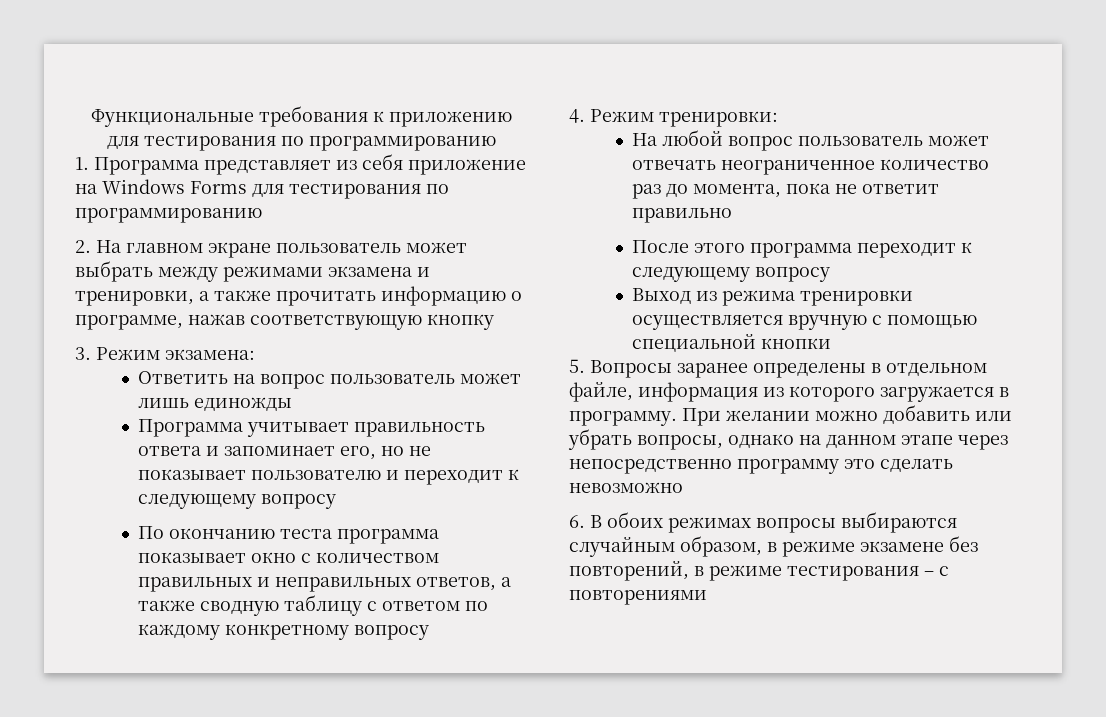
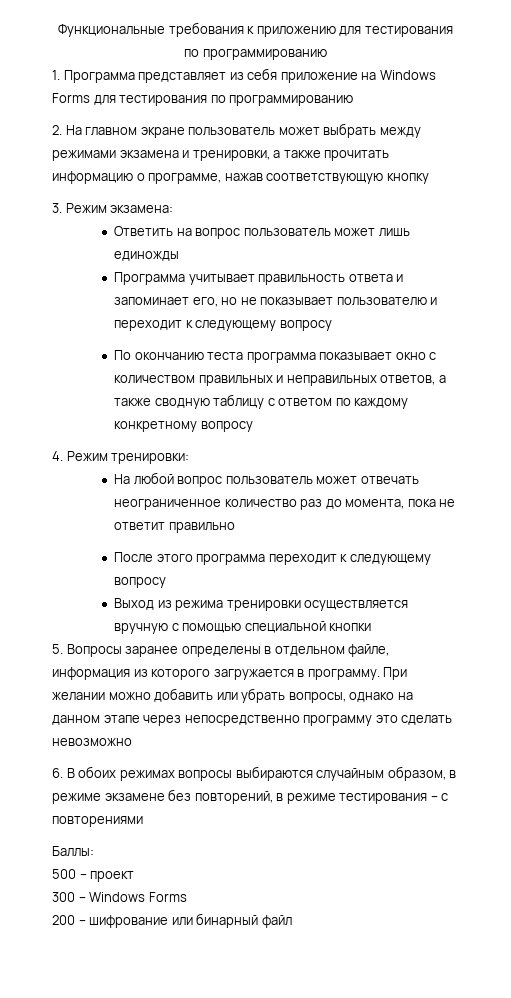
(707, 597) none -> [52,846,94,857] [52,869,135,882] [52,892,187,902] [52,913,292,928] // Баллы: // 500 – проект // 300 – Windows Forms // 200 – шифрование или бинарный файл

